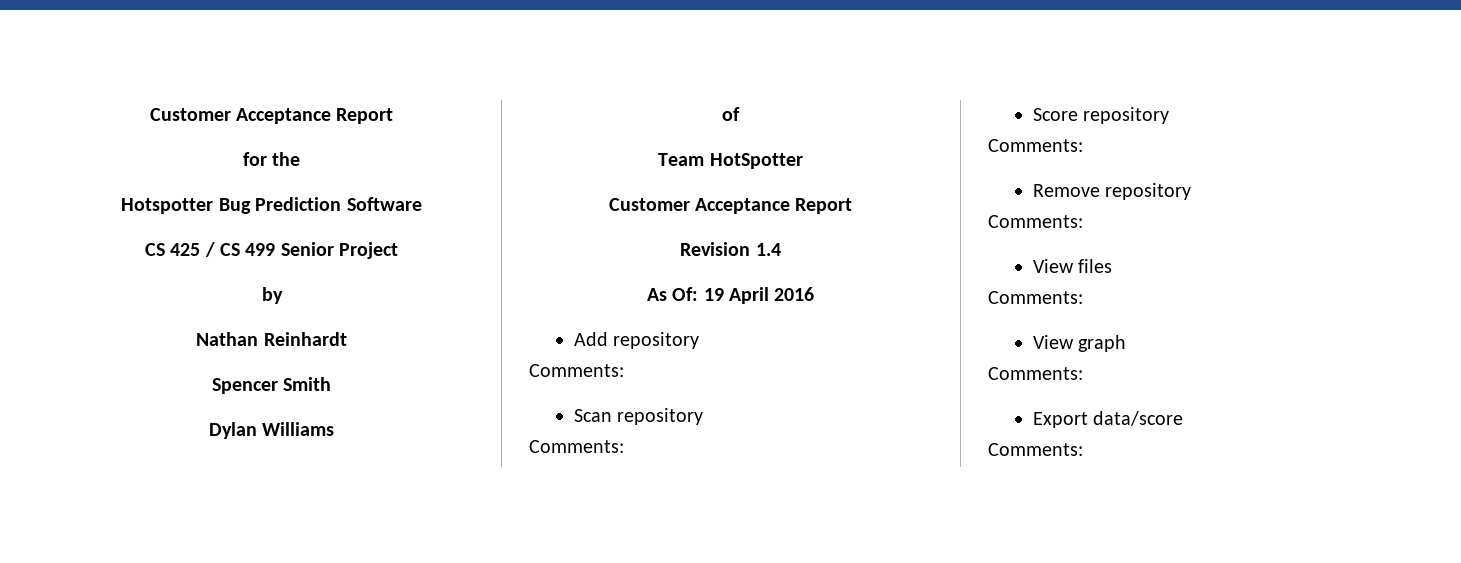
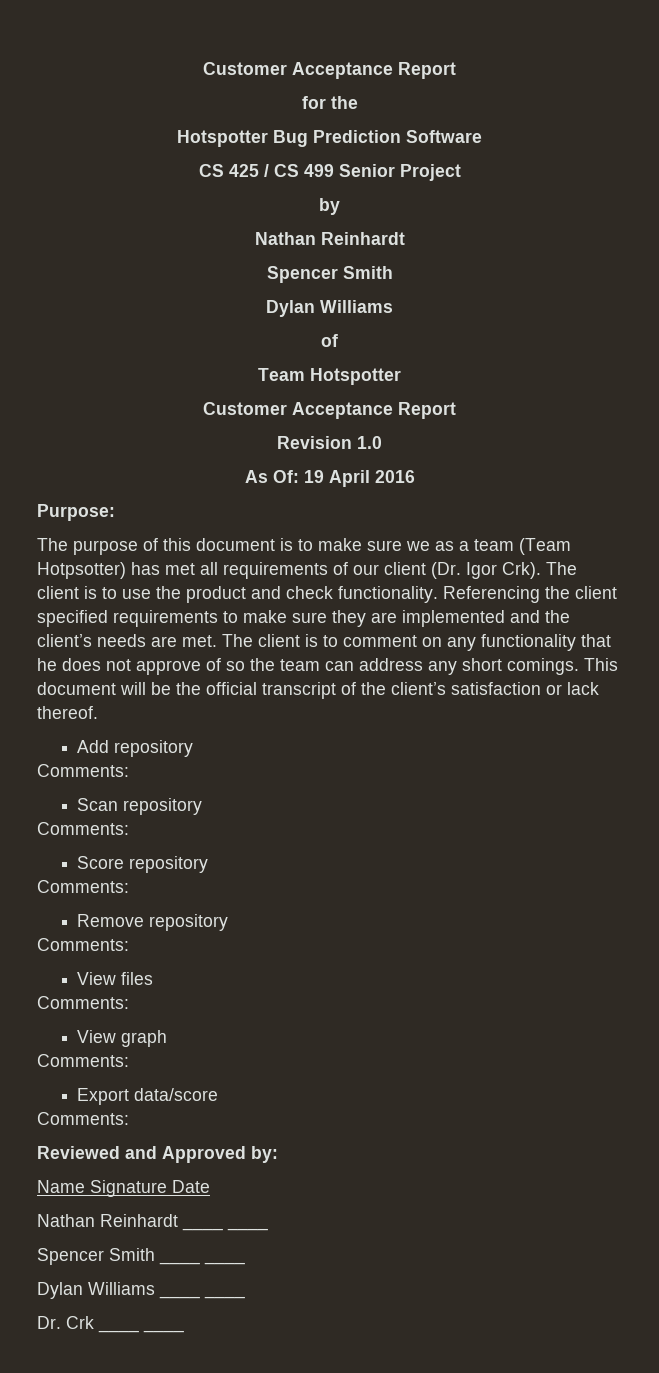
[709,153,803,169] HotSpotter -> [310,368,401,385] Hotspotter
[755,243,781,256] 1.4 -> [357,436,382,449] 1.0
(815, 294) none -> [37,504,115,521] [37,538,571,555] [37,562,577,579] [37,586,617,603] [37,610,570,627] [37,634,611,651] [37,658,618,675] [37,682,599,699] [37,706,98,719] // Purpose: // The purpose of this document is to make sure we as a team (Team Hotpsotter) has met all requirements of our client (Dr. Igor Crk). The client is to use the product and check functionality. Referencing the client specified requirements to make sure they are implemented and the client’s needs are met. The client is to comment on any functionality that he does not approve of so the team can address any short comings. This document will be the official transcript of the client’s satisfaction or lack thereof.
(1083, 449) none -> [37,1146,278,1163] [37,1180,210,1197] [37,1214,178,1227] [182,1227,268,1231] [37,1248,155,1265] [159,1261,245,1265] [37,1282,155,1299] [159,1295,245,1299] [37,1316,94,1329] [98,1329,184,1333] // Reviewed and Approved by: // Name Signature Date // Nathan Reinhardt ____ ____ // Spencer Smith ____ ____ // Dylan Williams ____ ____ // Dr. Crk ____ ____

